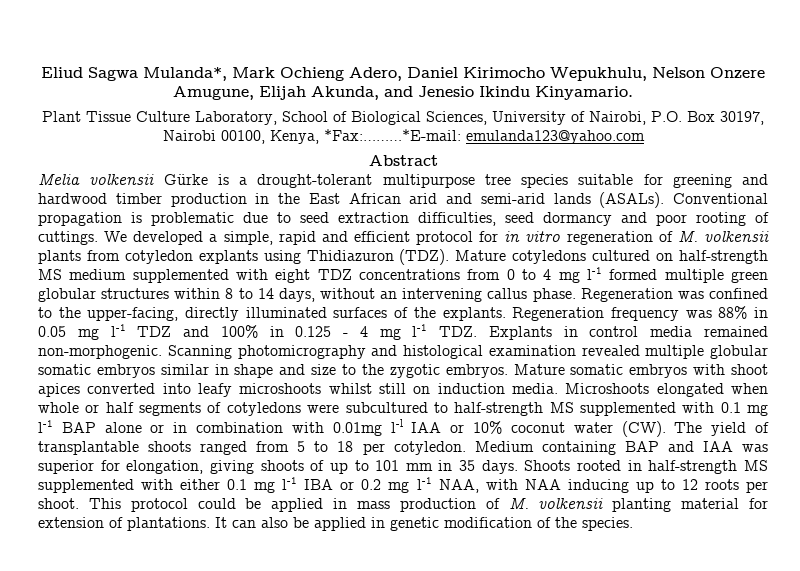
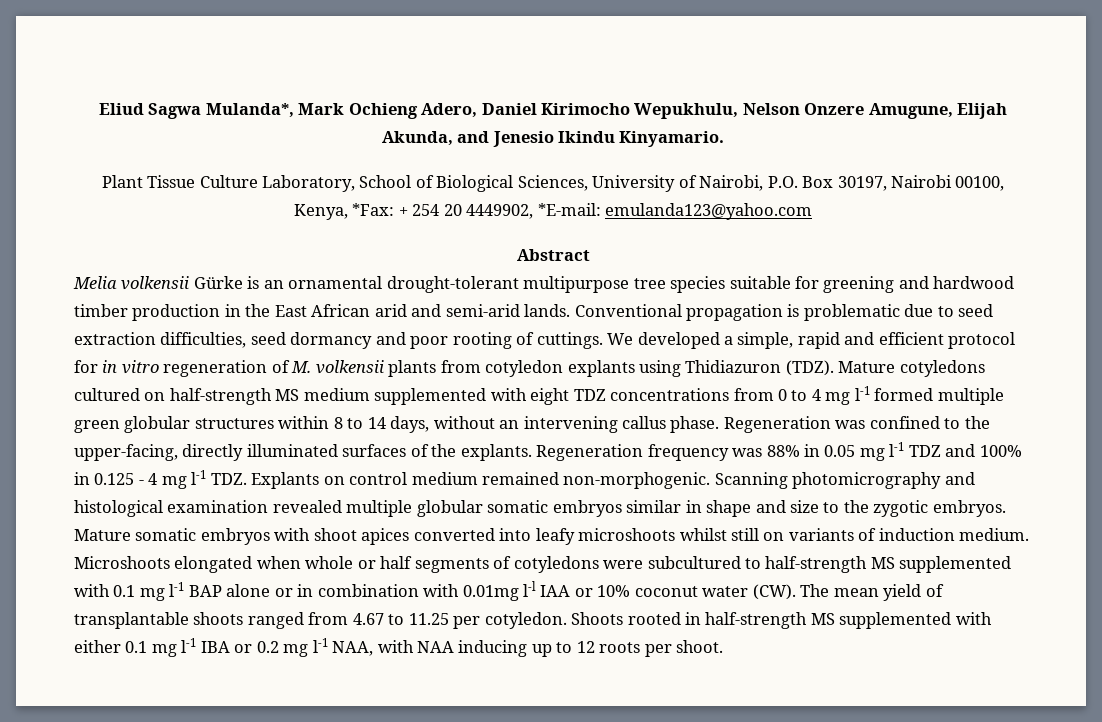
[323,129,461,141] *Fax:………*E-mail: -> [352,203,601,219] *Fax: + 254 20 4449902, *E-mail:
[239,177,247,185] a -> [263,276,383,289] an ornamental
[553,192,665,208] lands (ASALs). -> [524,304,571,317] lands.
[563,326,693,337] in control media -> [323,472,478,485] on control medium
[437,383,558,394] induction media. -> [788,528,1030,541] variants of induction medium.
(703, 427) none -> [833,588,879,597] mean
[297,441,768,455] [38,460,518,474] 5 to 18 per cotyledon. Medium containing BAP and IAA was superior for elongation, giving shoots of up to 101 mm in 35 days. -> [352,612,567,629] 4.67 to 11.25 per cotyledon.
[88,497,768,512] [38,517,633,531] This protocol could be applied in mass production of M. volkensii planting material for extension of plantations. It can also be applied in genetic modification of the species. -> (724, 646) none

